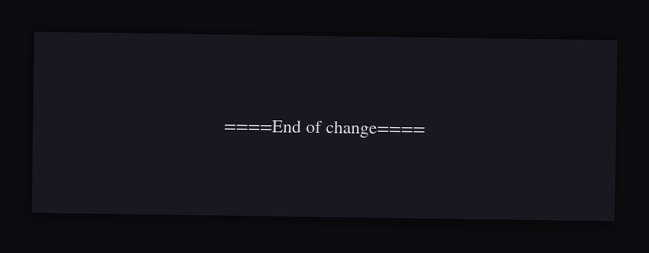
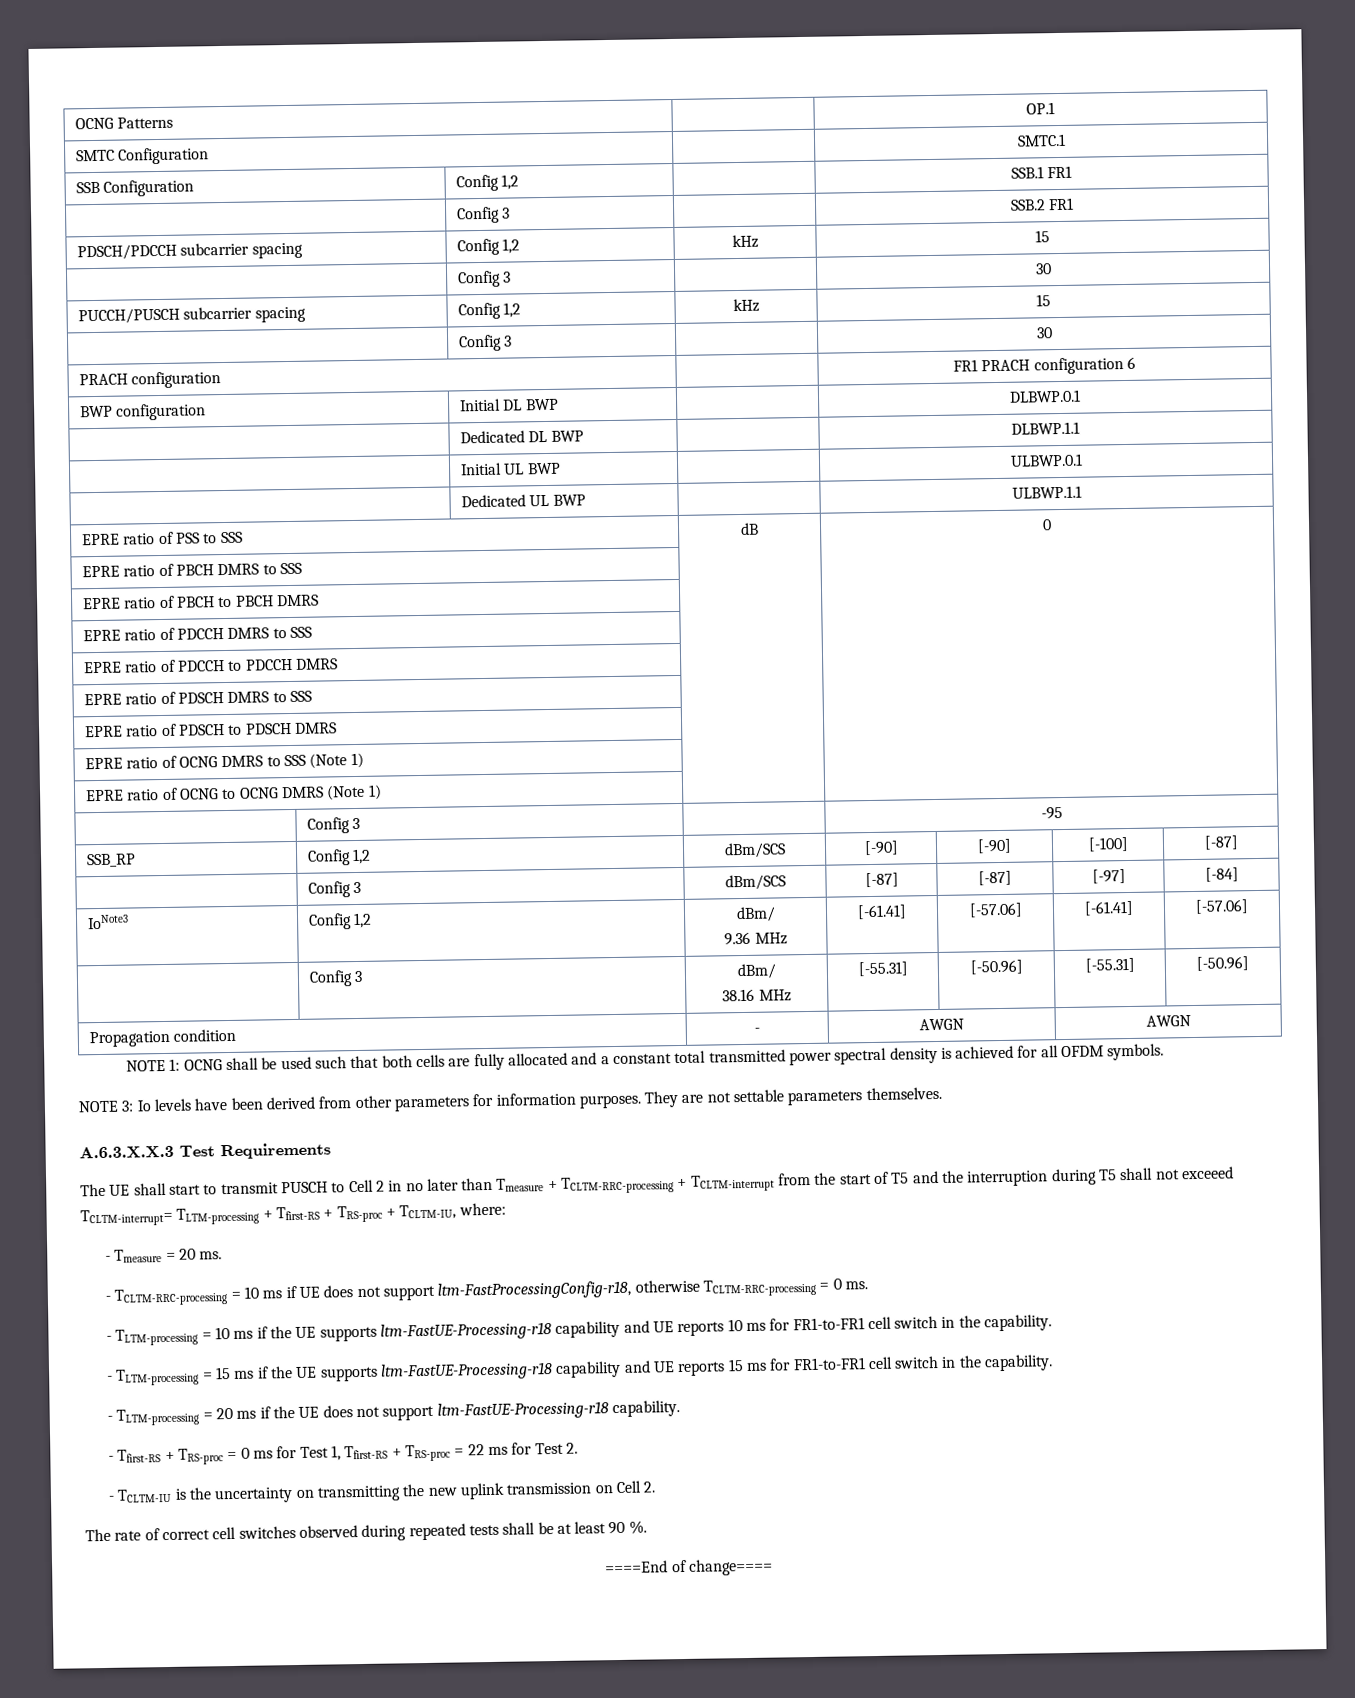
(223, 126) none -> [74,116,174,130] [1026,102,1055,115] [75,147,210,165] [1016,133,1066,147] [75,179,195,197] [455,174,520,192] [1010,165,1073,179] [456,206,511,224] [1009,197,1075,211] [76,242,303,261] [456,238,521,256] [731,234,759,249] [1035,230,1050,243] [457,270,512,288] [1034,263,1052,275] [77,306,306,325] [457,302,522,320] [732,298,760,313] [1036,294,1051,307] [457,334,513,352] [1035,327,1053,339] [78,371,222,389] [953,356,1136,375] [79,403,207,421] [458,398,559,412] [1009,389,1081,403] [459,430,584,444] [1011,421,1080,435] [459,462,561,476] [1009,453,1083,467] [460,494,586,508] [1011,485,1082,499] [81,531,243,546] [740,522,759,535] [1042,519,1052,531] [81,562,302,578] [82,594,319,610] [82,626,312,642] [83,658,338,674] [83,690,312,706] [84,722,337,738] [84,752,364,770] [85,784,382,802] [306,817,361,834] [1040,807,1063,820] [86,853,136,868] [306,848,372,866] [723,842,786,859] [863,840,899,856] [977,838,1012,854] [1087,837,1129,852] [1203,835,1239,850] [307,881,362,898] [724,874,786,891] [864,872,899,888] [978,870,1012,886] [1091,869,1126,884] [1204,867,1239,882] [86,914,129,930] [307,912,373,930] [735,906,776,923] [724,931,788,946] [857,904,907,920] [968,902,1023,918] [1084,900,1134,916] [1195,899,1249,914] [308,970,364,987] [736,963,777,980] [722,988,792,1002] [857,961,908,977] [969,959,1023,975] [1084,957,1135,973] [1196,956,1249,971] [88,1028,237,1048] [754,1027,760,1033] [919,1018,964,1031] [1145,1015,1191,1027] [126,1043,1165,1072] [78,1086,942,1113] [79,1142,331,1160] [80,1166,1234,1197] [80,1202,506,1227] [105,1248,223,1263] [105,1278,868,1306] [106,1314,1053,1346] [107,1354,1054,1386] [107,1400,680,1426] [108,1442,578,1465] [108,1480,656,1504] [85,1520,647,1542] OCNG Patterns | | OP.1 // SMTC Configuration | | SMTC.1 // SSB Configuration | Config 1,2 | | SSB.1 FR1 // | Config 3 | | SSB.2 FR1 // PDSCH/PDCCH subcarrier spacing | Config 1,2 | kHz | 15 // | Config 3 | | 30 // PUCCH/PUSCH subcarrier spacing | Config 1,2 | kHz | 15 // | Config 3 | | 30 // PRACH configuration | | FR1 PRACH configuration 6 // BWP configuration | Initial DL BWP | | DLBWP.0.1 // | Dedicated DL BWP | | DLBWP.1.1 // | Initial UL BWP | | ULBWP.0.1 // | Dedicated UL BWP | | ULBWP.1.1 // EPRE ratio of PSS to SSS | dB | 0 // EPRE ratio of PBCH DMRS to SSS | | // EPRE ratio of PBCH to PBCH DMRS | | // EPRE ratio of PDCCH DMRS to SSS | | // EPRE ratio of PDCCH to PDCCH DMRS | | // EPRE ratio of PDSCH DMRS to SSS | | // EPRE ratio of PDSCH to PDSCH DMRS | | // EPRE ratio of OCNG DMRS to SSS (Note 1) | | // EPRE ratio of OCNG to OCNG DMRS (Note 1) | | // | Config 3 | | -95 // SSB_RP | Config 1,2 | dBm/SCS | [-90] | [-90] | [-100] | [-87] // | Config 3 | dBm/SCS | [-87] | [-87] | [-97] | [-84] // IoNote3 | Config 1,2 | dBm/ // 9.36 MHz | [-61.41] | [-57.06] | [-61.41] | [-57.06] // | Config 3 | dBm/ // 38.16 MHz | [-55.31] | [-50.96] | [-55.31] | [-50.96] // Propagation condition | - | AWGN | AWGN // NOTE 1: OCNG shall be used such that both cells are fully allocated and a constant total transmitted power spectral density is achieved for all OFDM symbols. // NOTE 3: Io levels have been derived from other parameters for information purposes. They are not settable parameters themselves. // A.6.3.X.X.3 Test Requirements // The UE shall start to transmit PUSCH to Cell 2 in no later than Tmeasure + TCLTM-RRC-processing + TCLTM-interrupt from the start of T5 and the interruption during T5 shall not exceeed TCLTM-interrupt= TLTM-processing + Tfirst-RS + TRS-proc + TCLTM-IU, where: // - Tmeasure = 20 ms. // - TCLTM-RRC-processing = 10 ms if UE does not support ltm-FastProcessingConfig-r18, otherwise TCLTM-RRC-processing = 0 ms. // - TLTM-processing = 10 ms if the UE supports ltm-FastUE-Processing-r18 capability and UE reports 10 ms for FR1-to-FR1 cell switch in the capability. // - TLTM-processing = 15 ms if the UE supports ltm-FastUE-Processing-r18 capability and UE reports 15 ms for FR1-to-FR1 cell switch in the capability. // - TLTM-processing = 20 ms if the UE does not support ltm-FastUE-Processing-r18 capability. // - Tfirst-RS + TRS-proc = 0 ms for Test 1, Tfirst-RS + TRS-proc = 22 ms for Test 2. // - TCLTM-IU is the uncertainty on transmitting the new uplink transmission on Cell 2. // The rate of correct cell switches observed during repeated tests shall be at least 90 %. //

